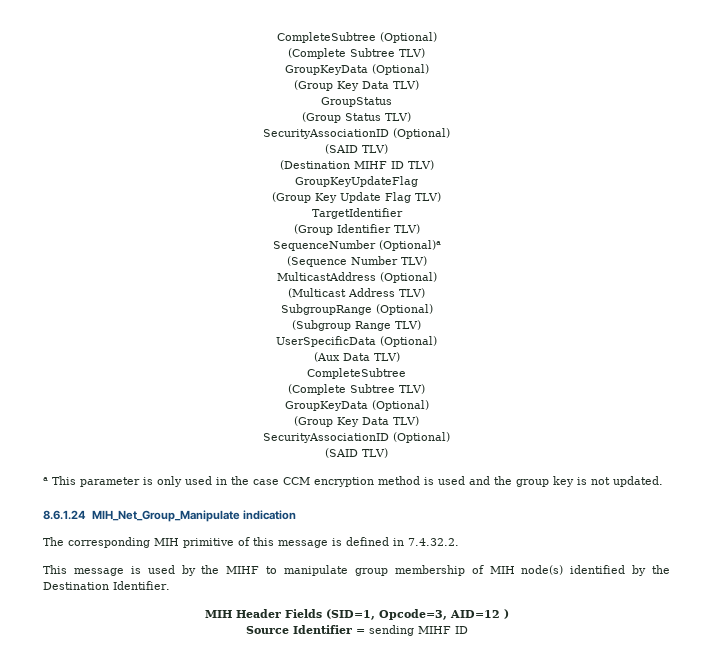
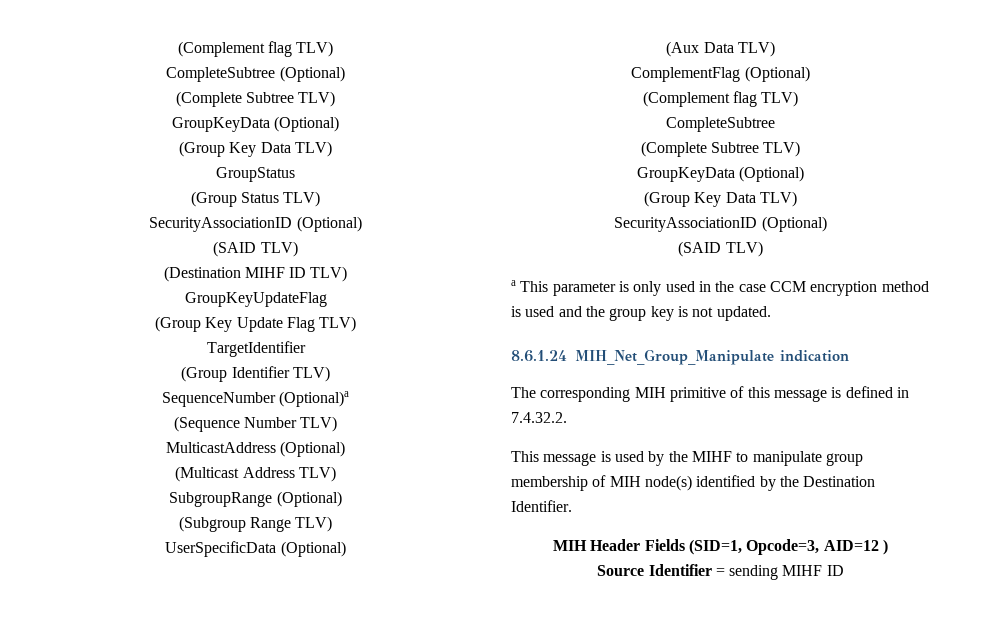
(276, 37) none -> [177,41,334,57] (Complement flag TLV) //
(400, 357) none -> [631,66,810,82] [642,91,799,107] // ComplementFlag (Optional) // (Complement flag TLV)

